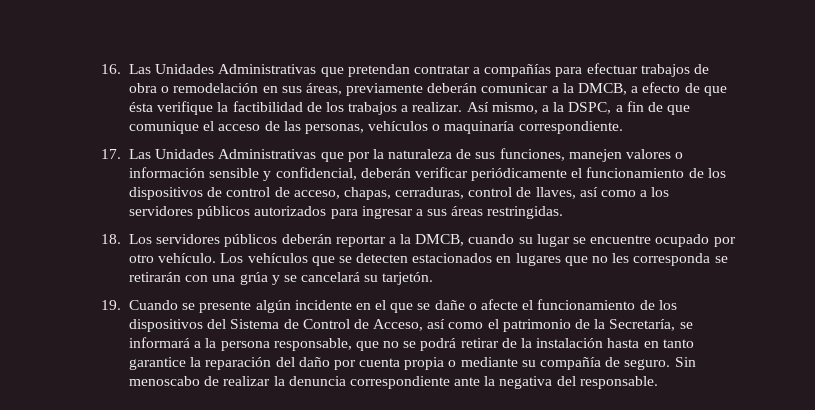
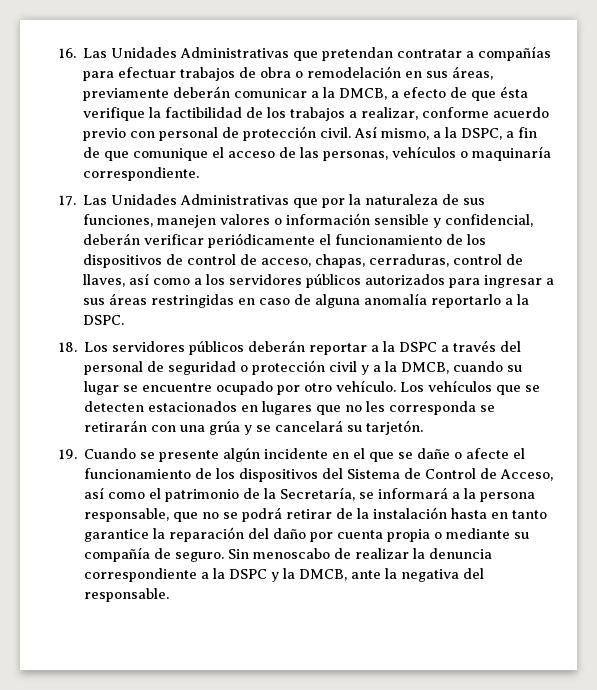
[412,102,463,112] realizar. -> [361,107,550,120] [83,126,352,141] realizar, conforme acuerdo previo con personal de protección civil.
[487,206,564,219] restringidas. -> [151,293,530,308] [83,315,125,325] restringidas en caso de alguna anomalía reportarlo a la DSPC.
(412, 239) none -> [399,340,522,352] [84,360,398,375] DSPC a través del personal de seguridad o protección civil y a la
(450, 382) none -> [201,568,348,582] a la DSPC y la DMCB,

